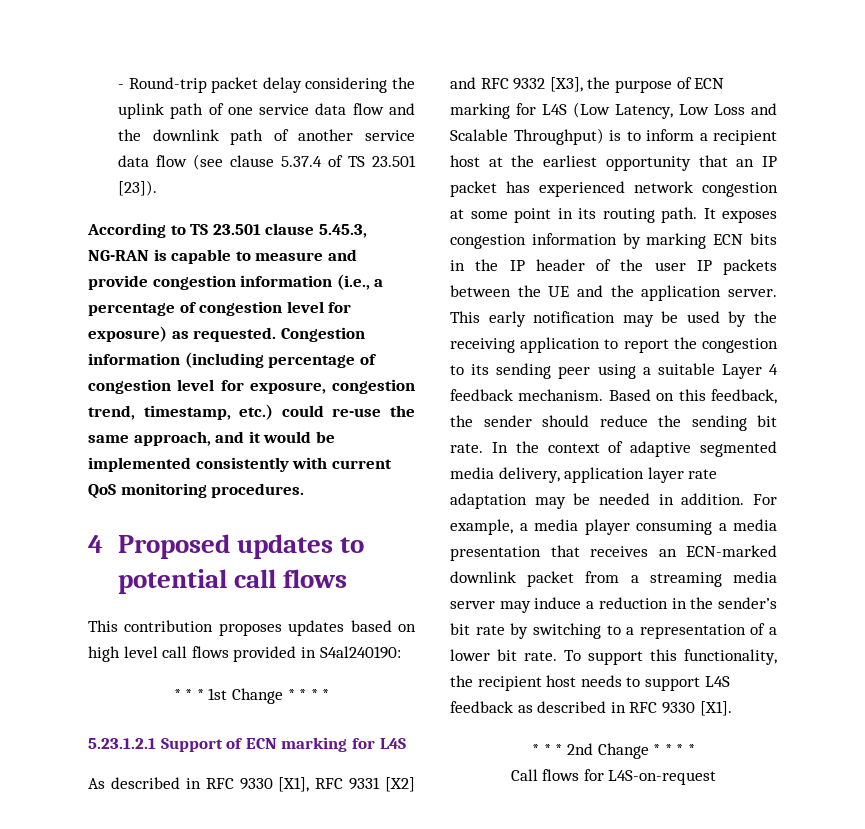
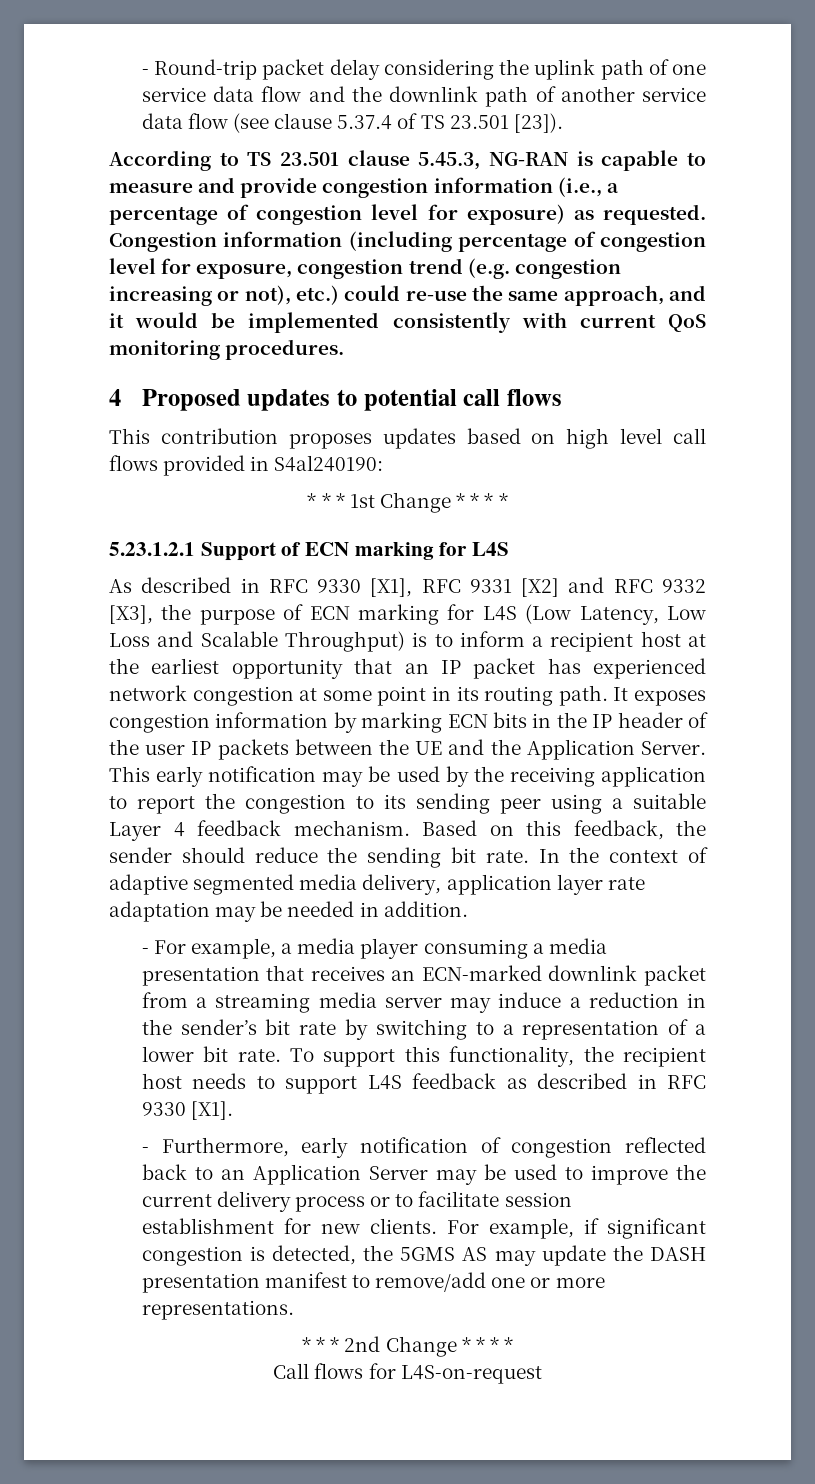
[88,405,231,420] trend, timestamp, -> [408,258,621,279] [109,285,291,306] trend (e.g. congestion increasing or not),
[641,285,777,301] application server. -> [526,739,706,760] Application Server.
(745, 499) none -> [141,948,149,954] // -
(732, 708) none -> [141,1137,706,1158] [141,1164,706,1185] [141,1191,572,1212] [141,1218,706,1239] [141,1245,707,1266] [141,1272,605,1293] [141,1300,294,1320] // - Furthermore, early notification of congestion reflected back to an Application Server may be used to improve the current delivery process or to facilitate session establishment for new clients. For example, if significant congestion is detected, the 5GMS AS may update the DASH presentation manifest to remove/add one or more representations.

